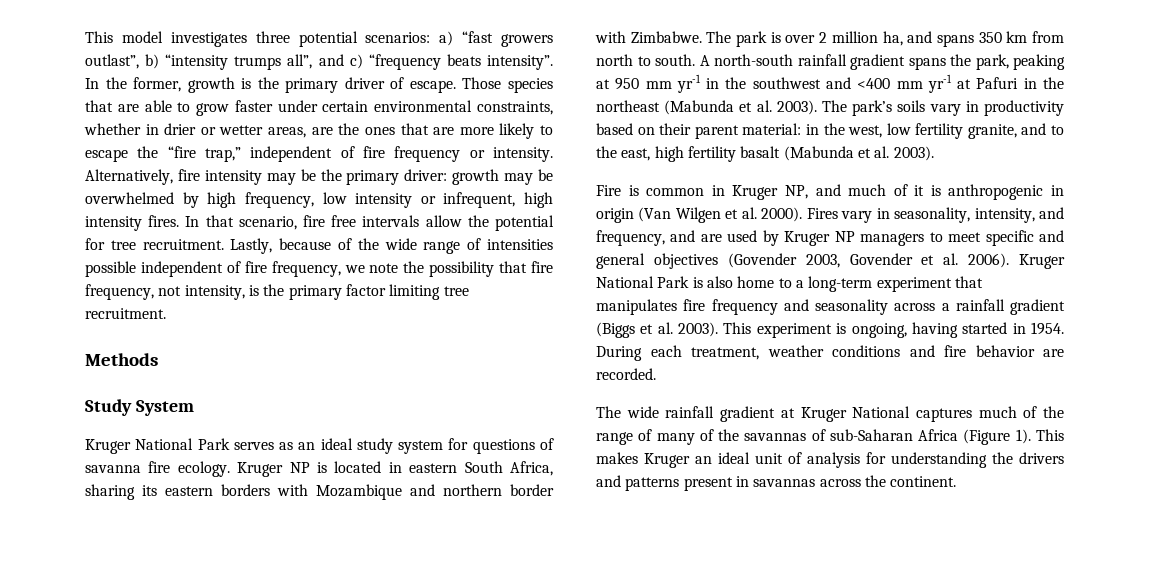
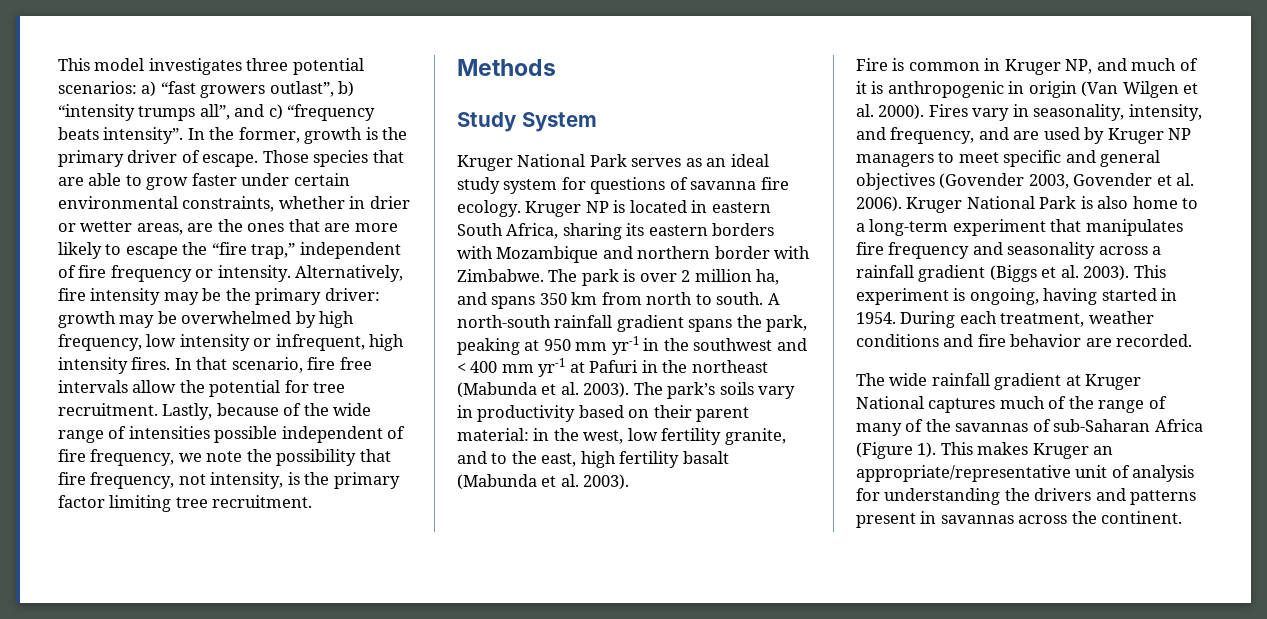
[857,78,891,89] <400 -> [457,361,498,373] < 400
[718,452,750,464] ideal -> [856,465,1071,482] appropriate/representative

